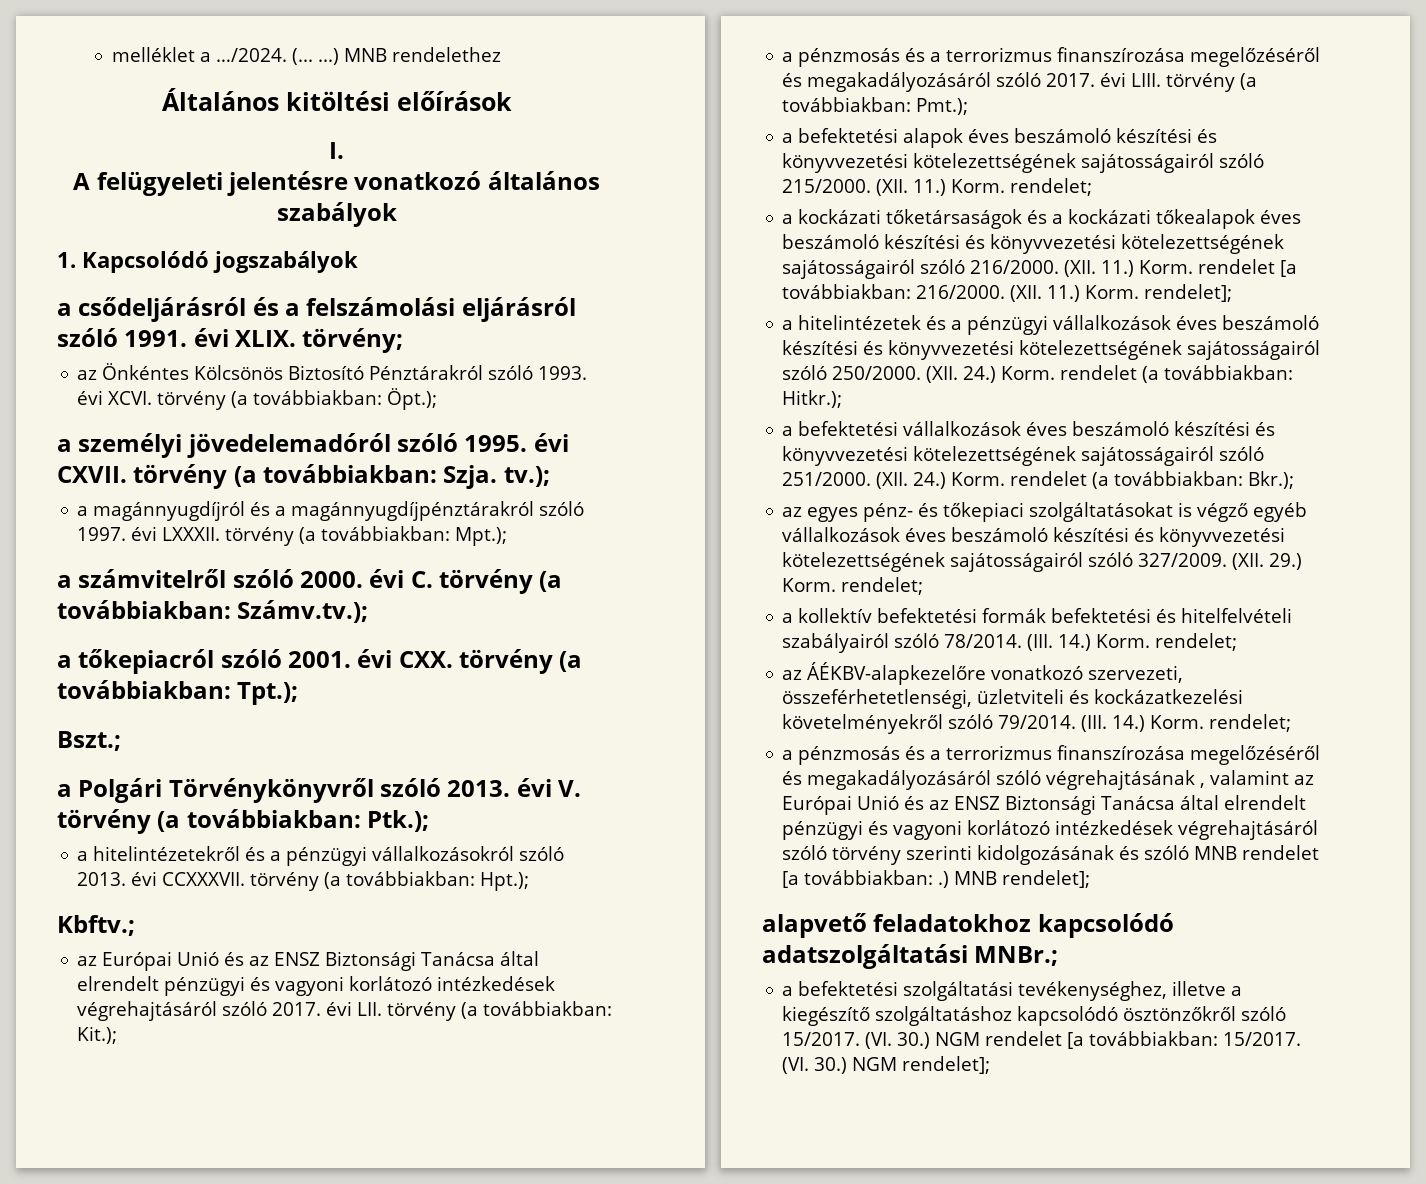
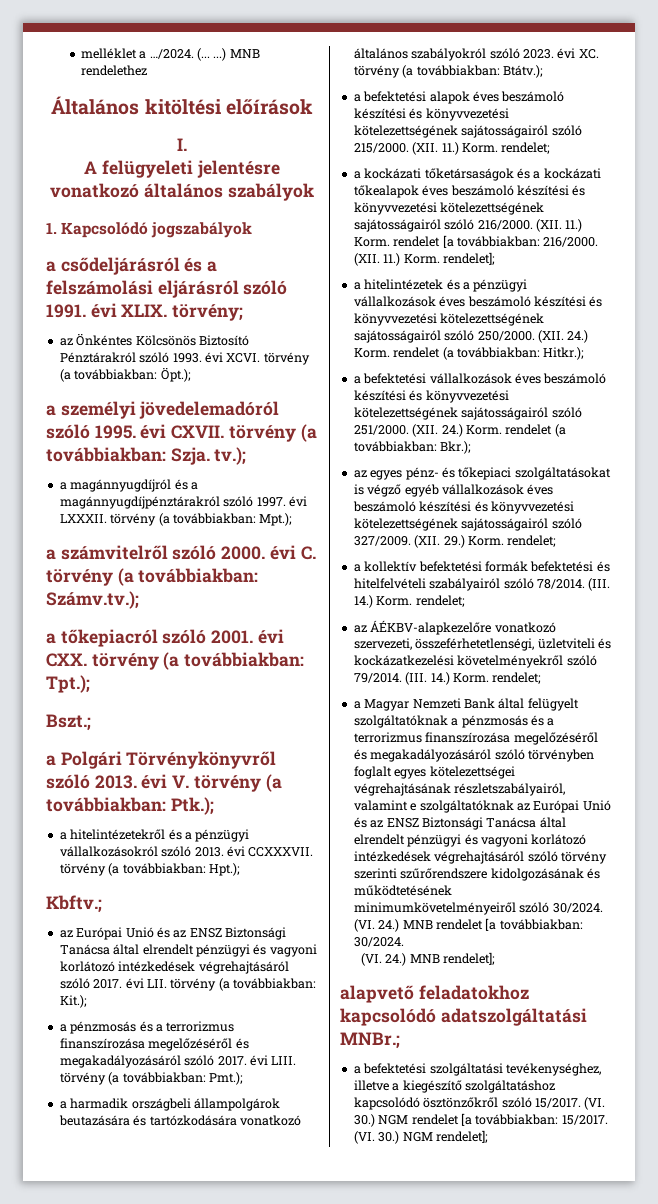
(969, 106) none -> [59,1098,280,1111] [58,1115,301,1126] [353,48,599,61] [353,65,543,78] // a harmadik országbeli állampolgárok beutazására és tartózkodására vonatkozó általános szabályokról szóló 2023. évi XC. törvény (a továbbiakban: Btátv.);
[798,745,1321,765] [782,770,1290,790] pénzmosás és a terrorizmus finanszírozása megelőzéséről és megakadályozásáról szóló végrehajtásának , valamint -> [364,698,579,711] [353,715,555,728] [353,732,598,745] [353,749,594,762] [353,766,515,779] [353,783,566,796] [353,800,514,813] Magyar Nemzeti Bank által felügyelt szolgáltatóknak a pénzmosás és a terrorizmus finanszírozása megelőzéséről és megakadályozásáról szóló törvényben foglalt egyes kötelezettségei végrehajtásának részletszabályairól, valamint e szolgáltatóknak
(973, 852) none -> [400,868,488,879] szűrőrendszere
[1144,845,1190,860] szóló -> [353,885,452,896] [353,902,603,915] [353,919,400,932] működtetésének minimumkövetelményeiről szóló 30/2024. (VI. 24.)
[938,871,950,888] .) -> [353,937,404,947] [361,953,407,966] 30/2024. // (VI. 24.)

